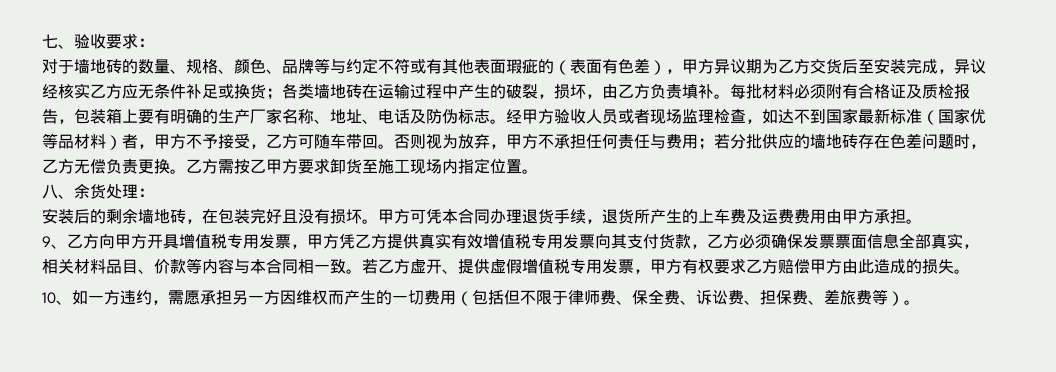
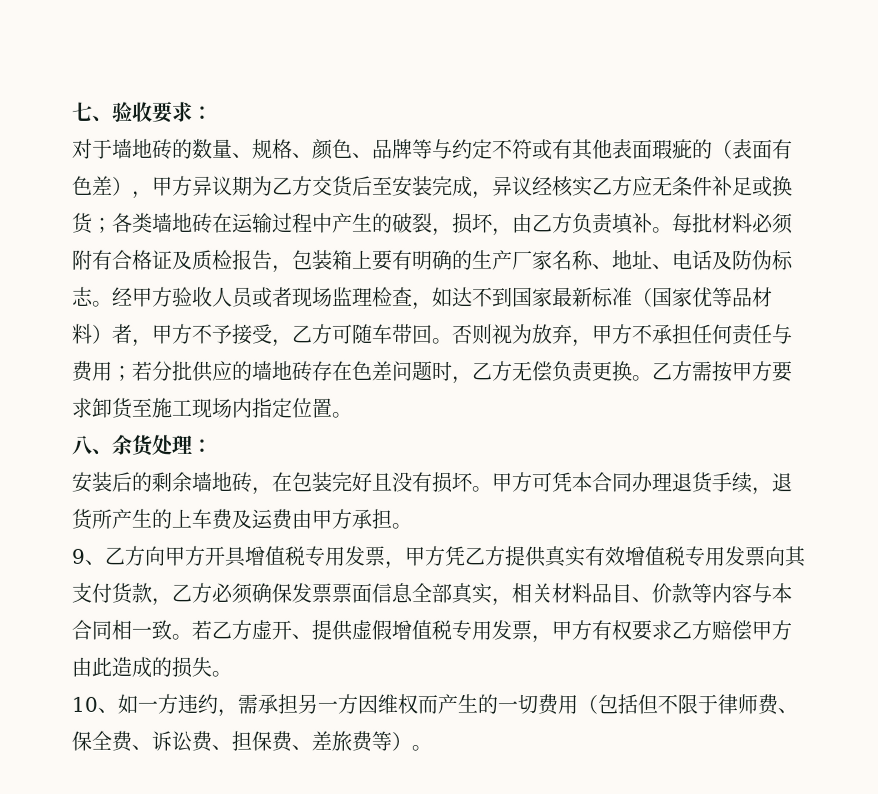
[250,159,266,173] 乙 -> (733, 372) none
[794,209,826,224] 费用 -> (293, 519) none
[184,290,200,305] 愿 -> (258, 703) none

